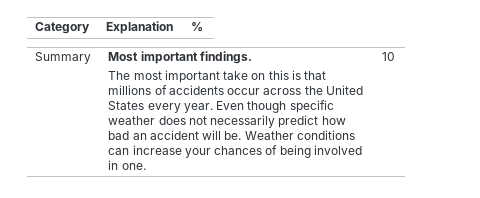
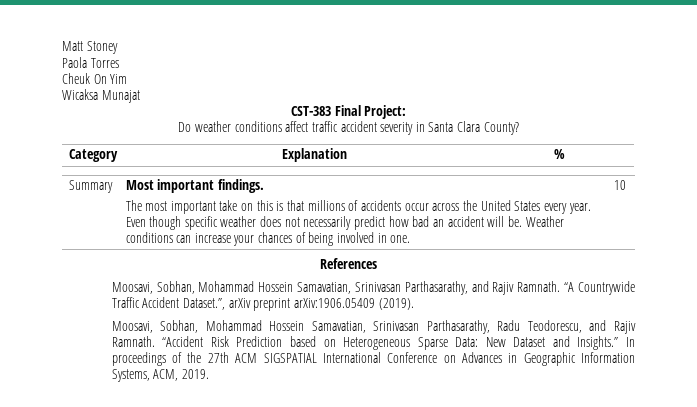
(35, 28) none -> [62,41,118,54] [62,57,119,68] [62,73,128,84] [62,89,140,103] [290,105,407,119] [178,121,519,135] Matt Stoney // Paola Torres // Cheuk On Yim // Wicaksa Munajat // CST-383 Final Project: // Do weather conditions affect traffic accident severity in Santa Clara County? //
(396, 56) none -> [320,258,377,269] [111,281,635,295] [111,297,414,311] [111,320,636,334] [111,336,635,350] [111,352,635,366] [111,369,210,382] // References // Moosavi, Sobhan, Mohammad Hossein Samavatian, Srinivasan Parthasarathy, and Rajiv Ramnath. “A Countrywide Traffic Accident Dataset.”, arXiv preprint arXiv:1906.05409 (2019). // Moosavi, Sobhan, Mohammad Hossein Samavatian, Srinivasan Parthasarathy, Radu Teodorescu, and Rajiv Ramnath. “Accident Risk Prediction based on Heterogeneous Sparse Data: New Dataset and Insights.” In proceedings of the 27th ACM SIGSPATIAL International Conference on Advances in Geographic Information Systems, ACM, 2019.

